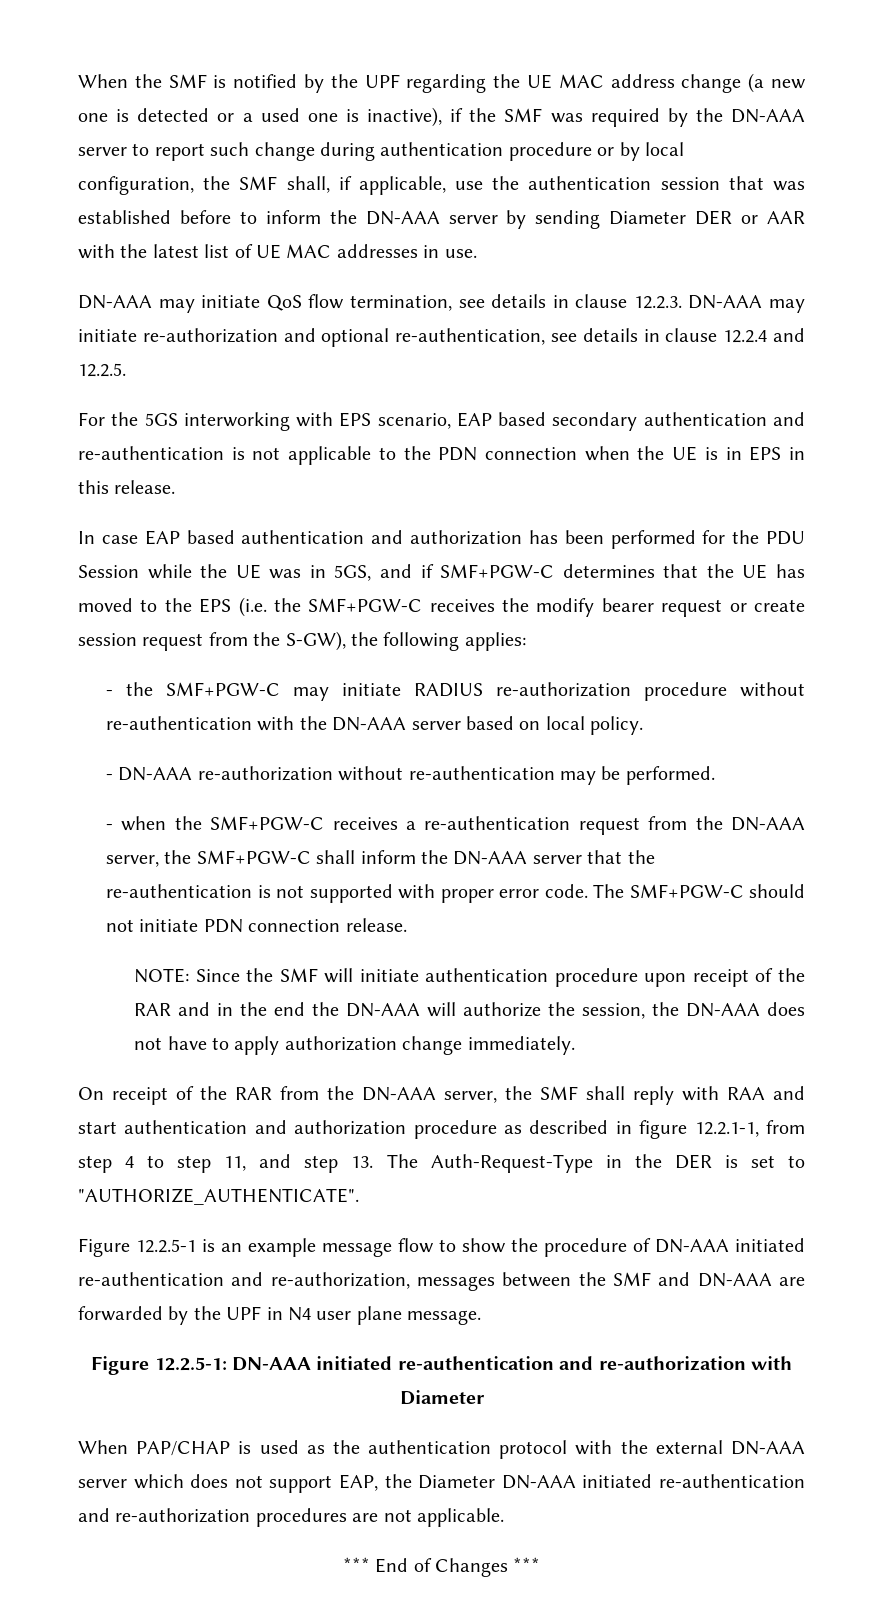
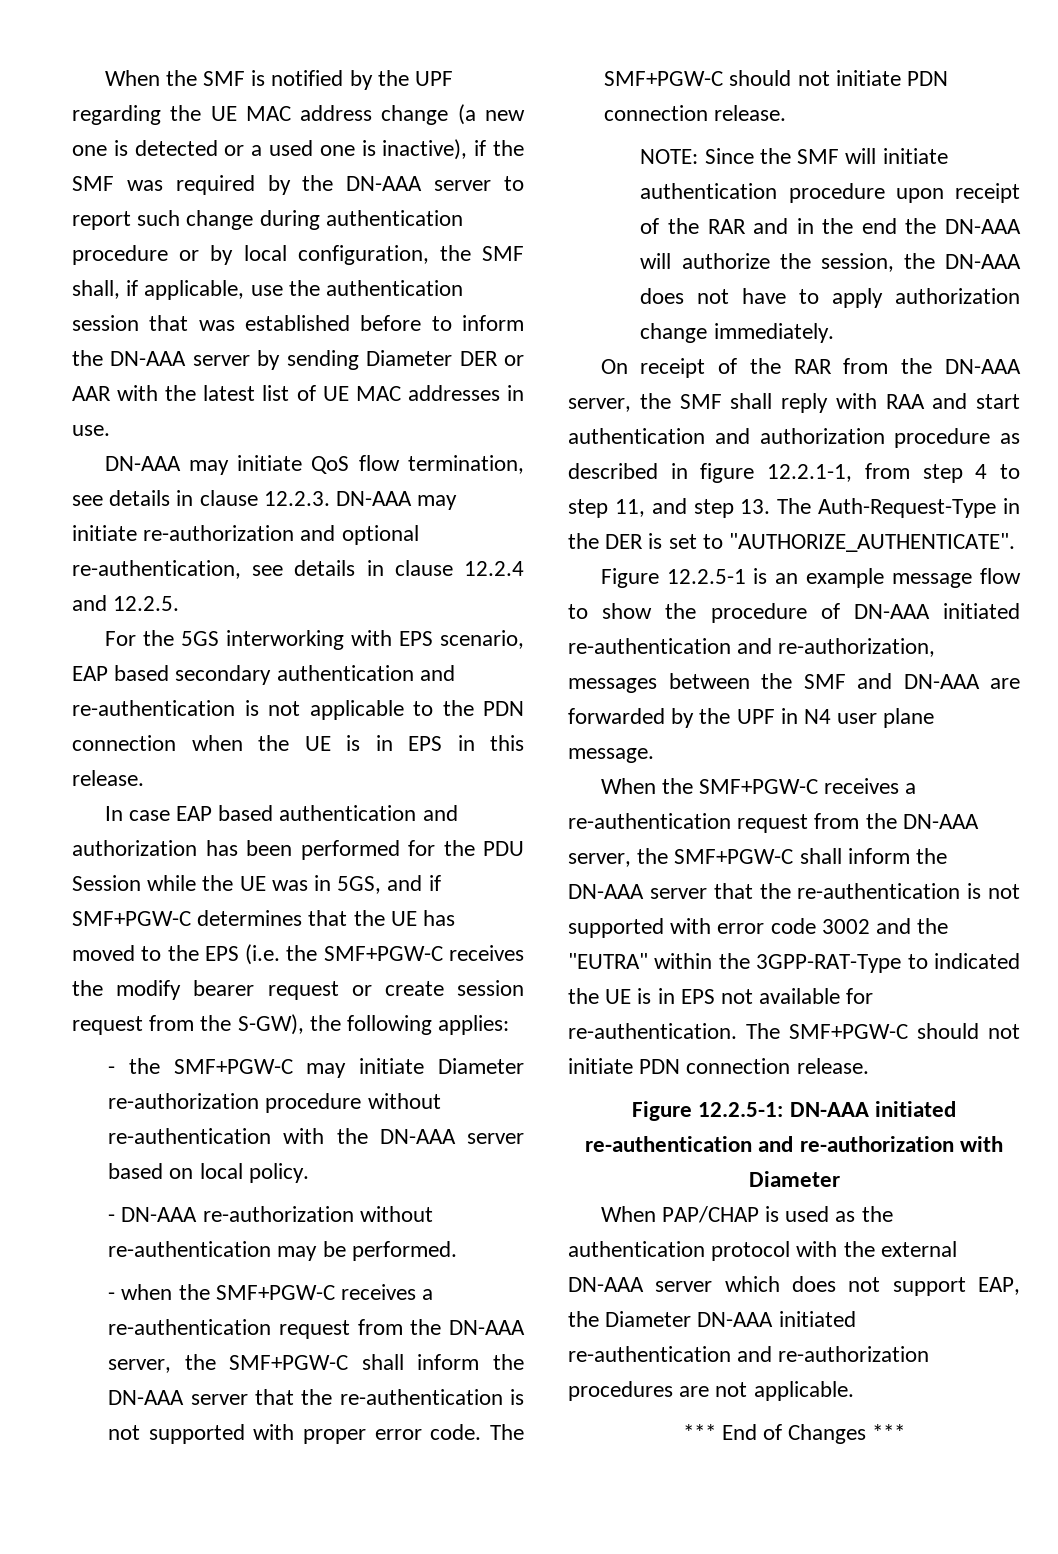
[414,683,484,697] RADIUS -> [438,1058,524,1074] Diameter
(482, 1317) none -> [600,778,917,794] [568,813,979,833] [568,848,948,867] [568,883,1020,899] [568,918,949,938] [568,953,1020,973] [568,988,874,1004] [568,1023,1020,1039] [568,1058,869,1074] // When the SMF+PGW-C receives a re-authentication request from the DN-AAA server, the SMF+PGW-C shall inform the DN-AAA server that the re-authentication is not supported with error code 3002 and the "EUTRA" within the 3GPP-RAT-Type to indicated the UE is in EPS not available for re-authentication. The SMF+PGW-C should not initiate PDN connection release.

